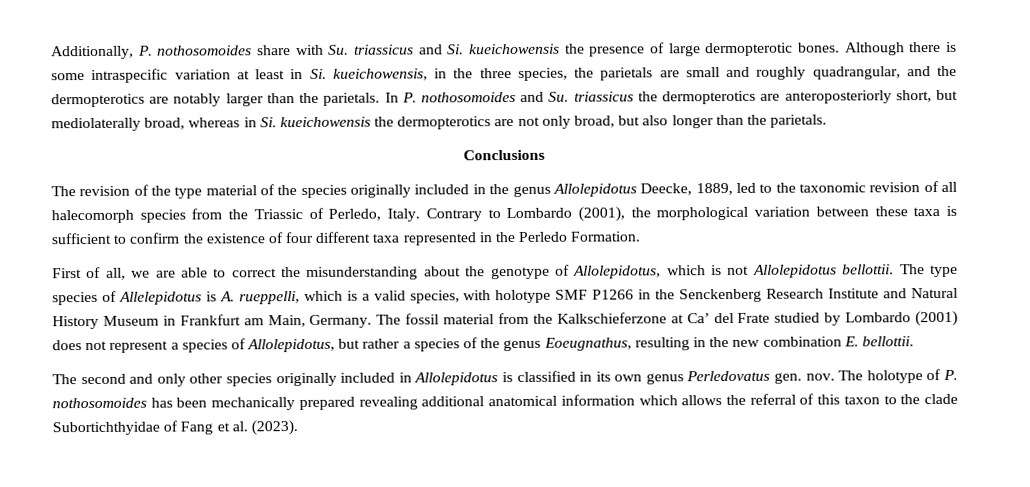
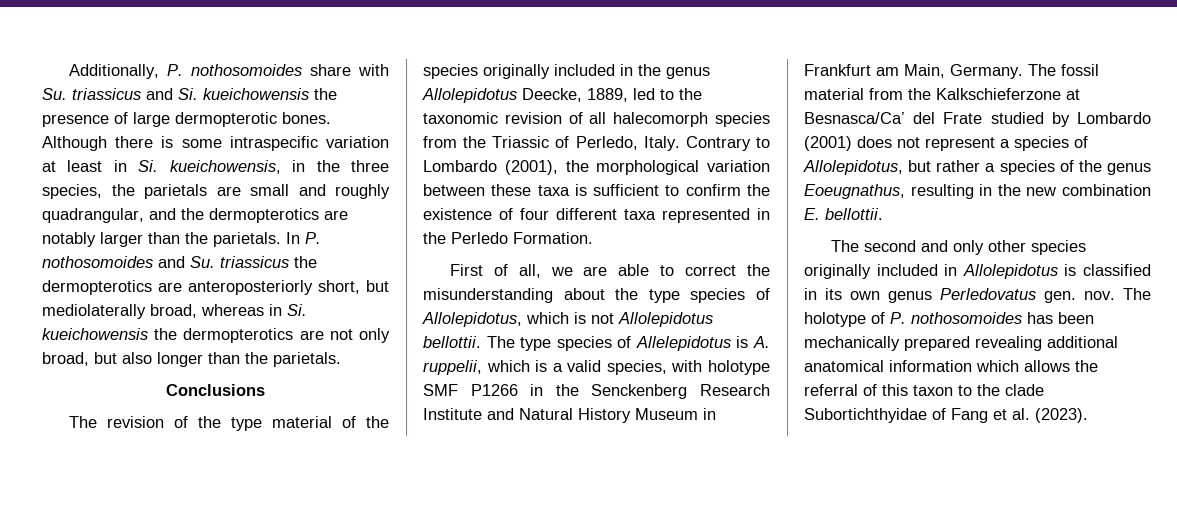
[490,266,550,280] genotype -> [648,288,746,303] type species
[238,291,300,305] rueppelli, -> [423,360,482,375] ruppelii,
[686,313,710,324] Ca’ -> [804,112,905,124] Besnasca/Ca’

